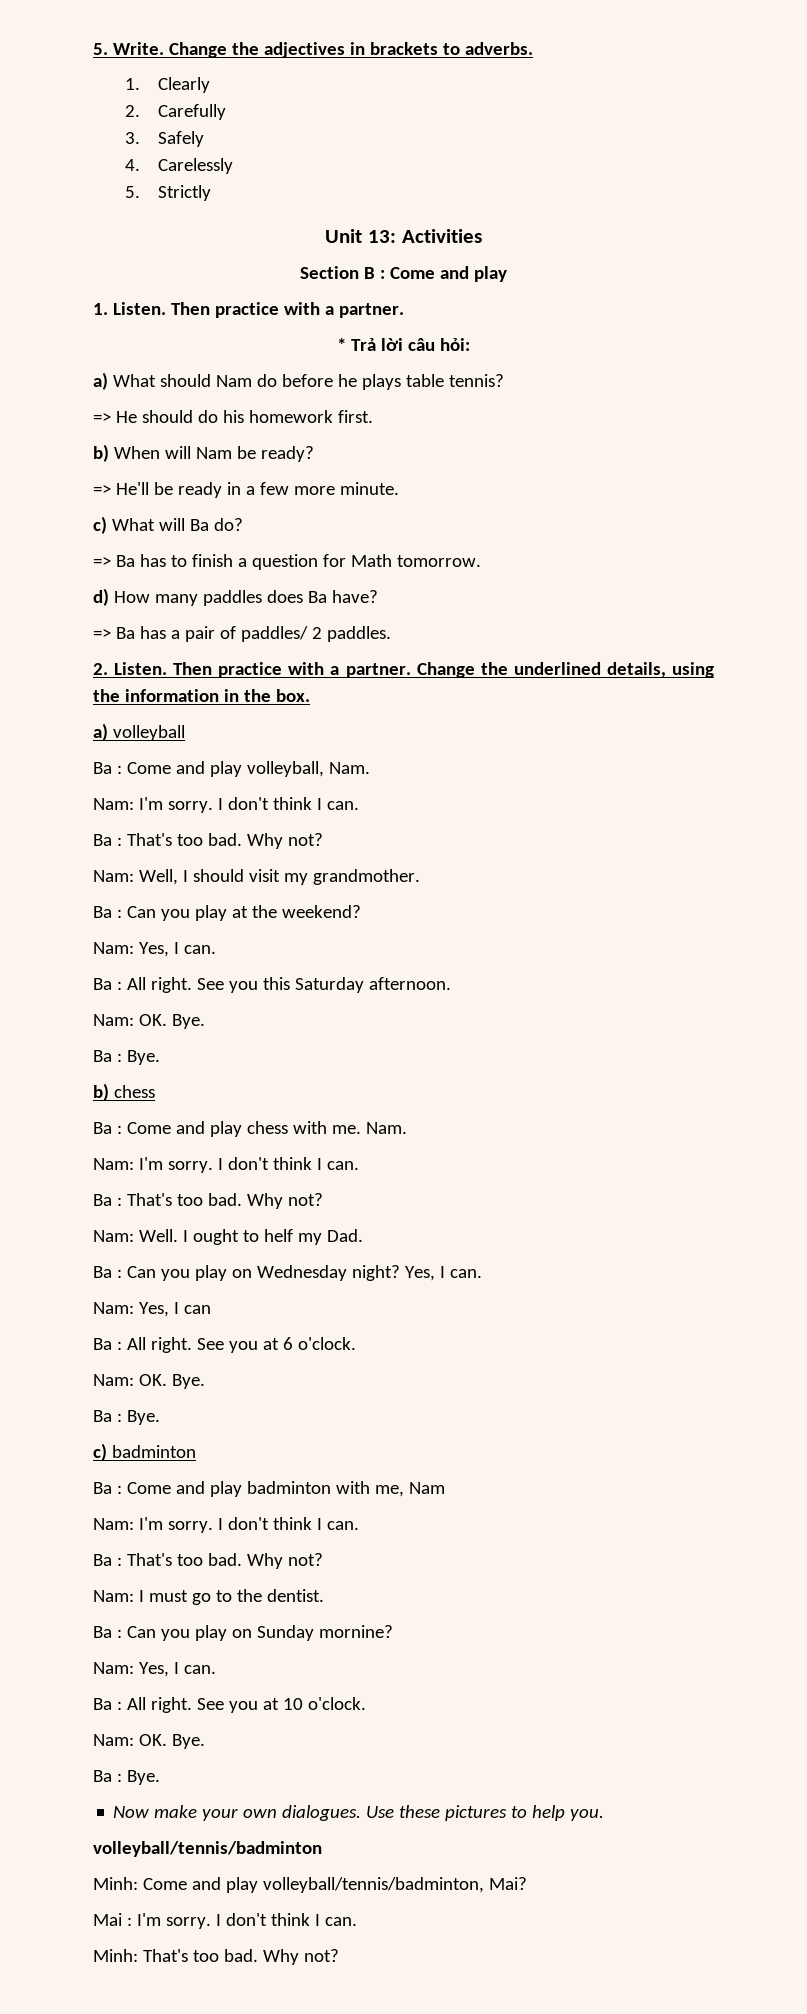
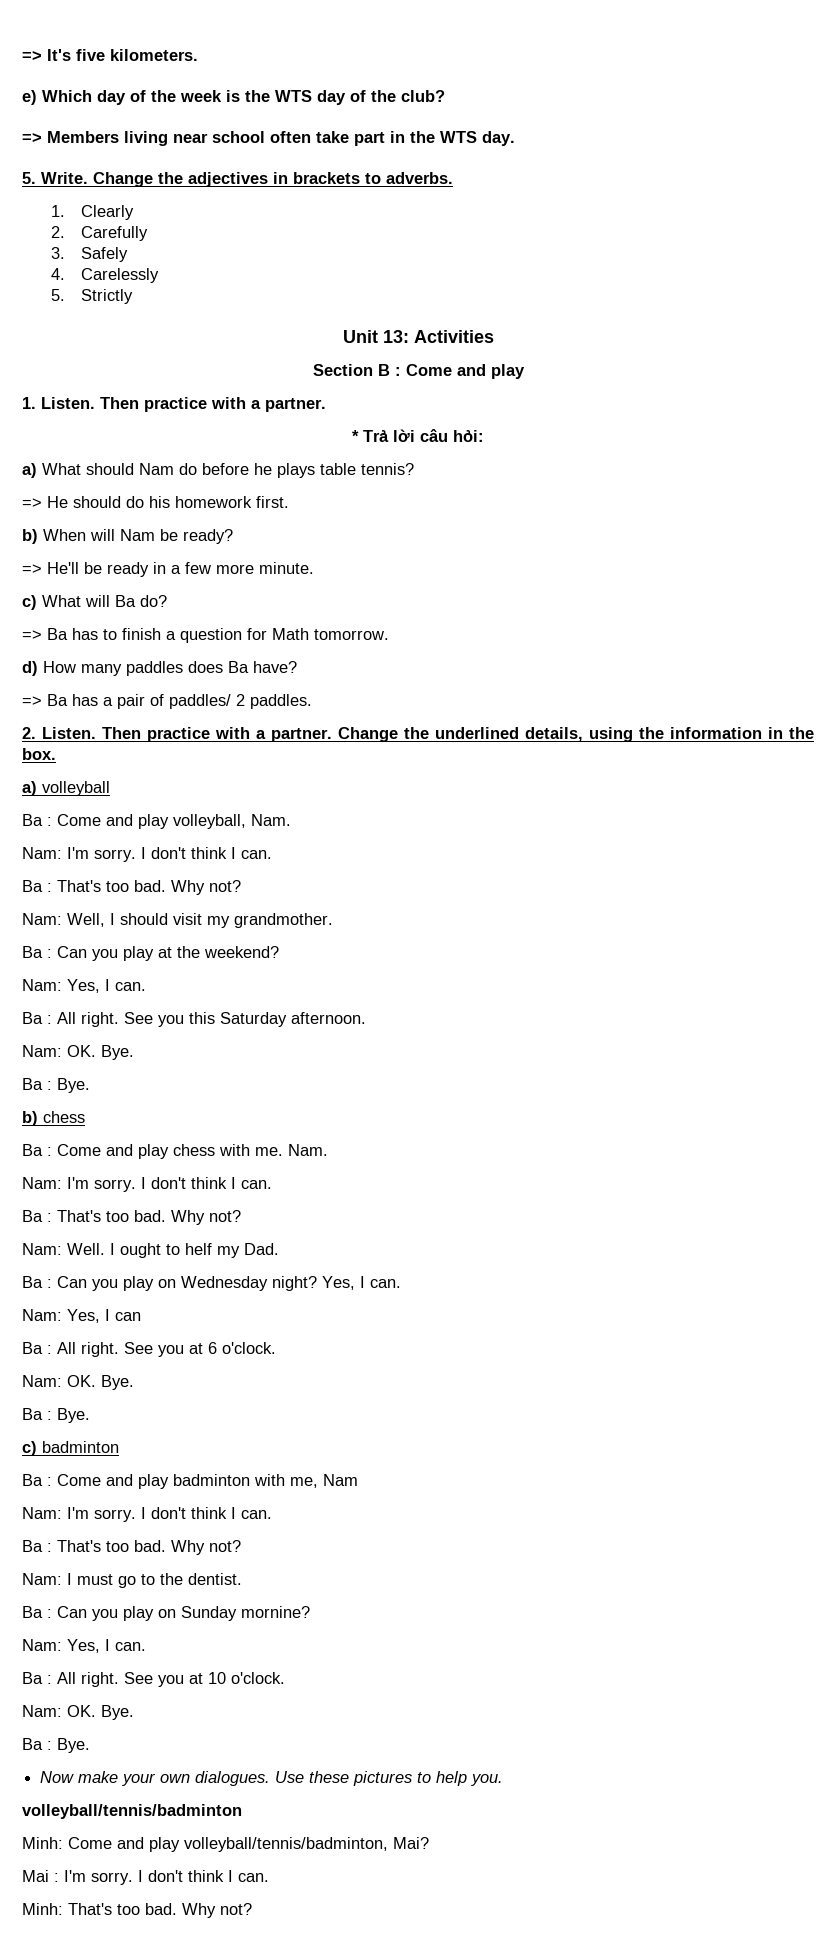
(93, 49) none -> [22,49,198,61] [22,90,445,105] [22,131,515,146] => It's five kilometers. // e) Which day of the week is the WTS day of the club? // => Members living near school often take part in the WTS day. //

